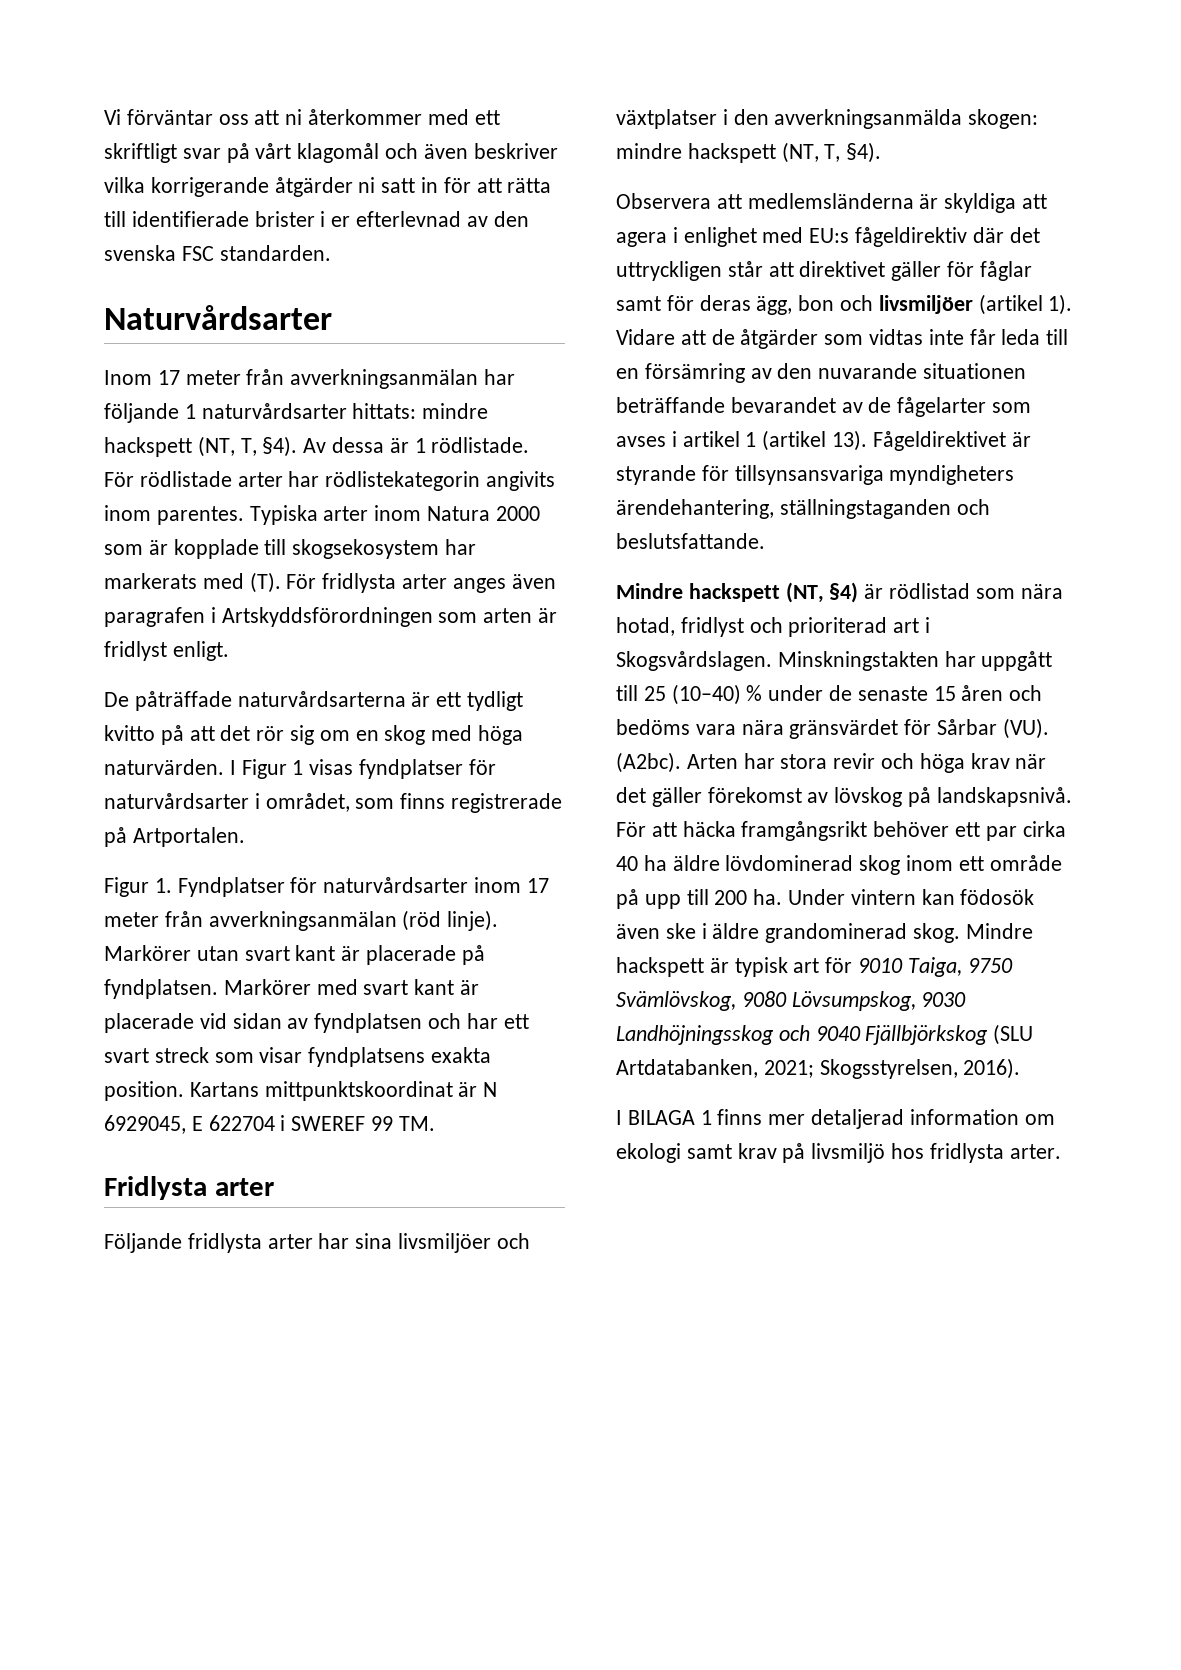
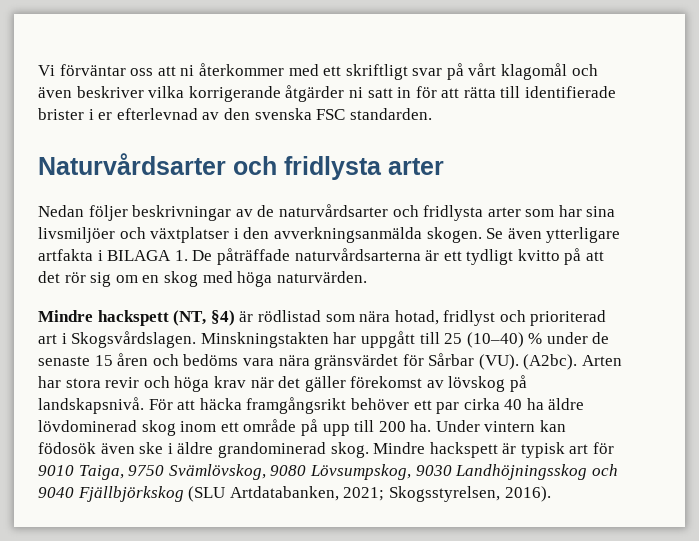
[104,369,516,389] [104,403,489,423] [104,436,530,457] [104,471,556,491] [104,505,540,525] [104,539,477,559] [104,572,556,593] [104,607,558,627] [104,641,229,661] // Inom 17 meter från avverkningsanmälan har följande 1 naturvårdsarter hittats: mindre hackspett (NT, T, §4). Av dessa är 1 rödlistade. För rödlistade arter har rödlistekategorin angivits inom parentes. Typiska arter inom Natura 2000 som är kopplade till skogsekosystem har markerats med (T). För fridlysta arter anges även paragrafen i Artskyddsförordningen som arten är fridlyst enligt. // -> [233,156,444,180] [38,204,616,221] [38,227,621,243] [38,249,188,261] och fridlysta arter // Nedan följer beskrivningar av de naturvårdsarter och fridlysta arter som har sina livsmiljöer och växtplatser i den avverkningsanmälda skogen. Se även ytterligare artfakta i BILAGA 1.
[229,759,496,779] [104,793,563,813] [104,827,245,847] [104,877,549,897] [104,910,499,931] [104,945,485,965] [104,979,480,999] [104,1013,529,1033] [104,1047,492,1067] [104,1081,498,1101] [104,1115,435,1134] [104,1176,274,1200] [104,1233,530,1253] [616,109,1039,129] [616,142,882,163] [616,193,1048,213] [616,227,1040,247] [616,261,1032,281] [616,294,1073,315] [616,329,1069,349] [616,363,1027,383] [616,397,1032,417] [616,430,1031,451] [616,465,1015,485] [616,499,990,519] [616,533,765,549] I Figur 1 visas fyndplatser för naturvårdsarter i området, som finns registrerade på Artportalen. // Figur 1. Fyndplatser för naturvårdsarter inom 17 meter från avverkningsanmälan (röd linje). Markörer utan svart kant är placerade på fyndplatsen. Markörer med svart kant är placerade vid sidan av fyndplatsen och har ett svart streck som visar fyndplatsens exakta position. Kartans mittpunktskoordinat är N 6929045, E 622704 i SWEREF 99 TM. // Fridlysta arter // Följande fridlysta arter har sina livsmiljöer och växtplatser i den avverkningsanmälda skogen: mindre hackspett (NT, T, §4). // Observera att medlemsländerna är skyldiga att agera i enlighet med EU:s fågeldirektiv där det uttryckligen står att direktivet gäller för fåglar samt för deras ägg, bon och livsmiljöer (artikel 1). Vidare att de åtgärder som vidtas inte får leda till en försämring av den nuvarande situationen beträffande bevarandet av de fågelarter som avses i artikel 1 (artikel 13). Fågeldirektivet är styrande för tillsynsansvariga myndigheters ärendehantering, ställningstaganden och beslutsfattande. -> (367, 277) none
[616,1109,1055,1129] [616,1143,1061,1163] // I BILAGA 1 finns mer detaljerad information om ekologi samt krav på livsmiljö hos fridlysta arter. -> (551, 494) none

